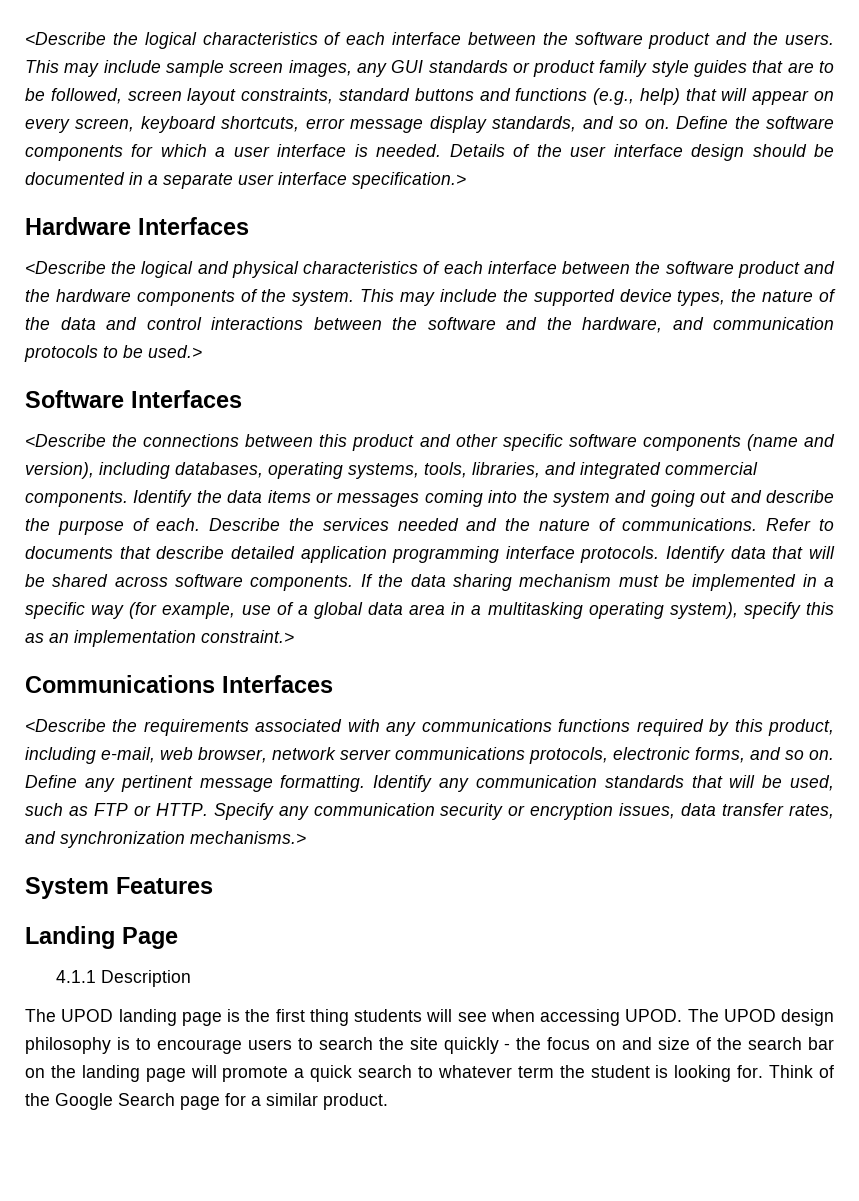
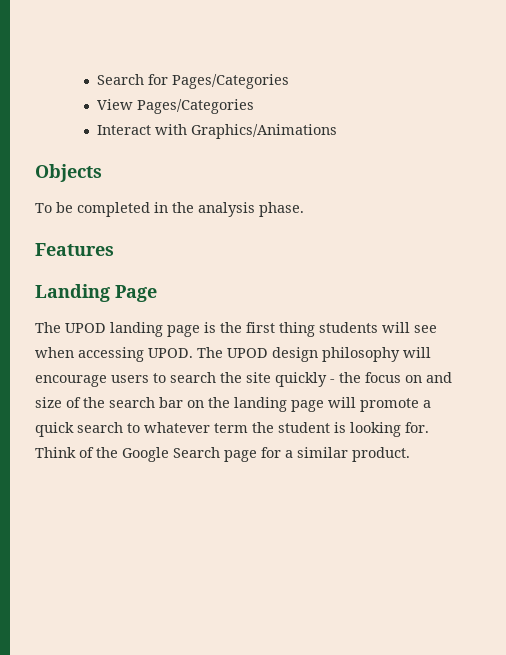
[25,32,834,49] [25,60,834,77] [25,88,835,105] [25,116,834,133] [25,144,834,161] [25,172,466,189] [25,217,249,235] [25,261,836,278] [25,289,837,306] [25,317,834,333] [24,345,202,362] [25,390,242,408] [25,434,835,451] [25,462,758,479] [25,490,834,507] [25,518,835,535] [25,546,835,563] [25,574,834,591] [25,602,834,619] [25,630,294,647] [25,675,333,693] [25,719,835,736] [25,747,834,764] [25,775,835,792] [25,803,835,820] [25,831,306,848] [25,877,109,899] <Describe the logical characteristics of each interface between the software product and the users. This may include sample screen images, any GUI standards or product family style guides that are to be followed, screen layout constraints, standard buttons and functions (e.g., help) that will appear on every screen, keyboard shortcuts, error message display standards, and so on. Define the software components for which a user interface is needed. Details of the user interface design should be documented in a separate user interface specification.> // Hardware Interfaces // <Describe the logical and physical characteristics of each interface between the software product and the hardware components of the system. This may include the supported device types, the nature of the data and control interactions between the software and the hardware, and communication protocols to be used.> // Software Interfaces // <Describe the connections between this product and other specific software components (name and version), including databases, operating systems, tools, libraries, and integrated commercial components. Identify the data items or messages coming into the system and going out and describe the purpose of each. Describe the services needed and the nature of communications. Refer to documents that describe detailed application programming interface protocols. Identify data that will be shared across software components. If the data sharing mechanism must be implemented in a specific way (for example, use of a global data area in a multitasking operating system), specify this as an implementation constraint.> // Communications Interfaces // <Describe the requirements associated with any communications functions required by this product, including e-mail, web browser, network server communications protocols, electronic forms, and so on. Define any pertinent message formatting. Identify any communication standards that will be used, such as FTP or HTTP. Specify any communication security or encryption issues, data transfer rates, and synchronization mechanisms.> // System -> [96,74,289,89] [96,99,254,114] [96,124,337,139] [35,164,102,182] [35,202,304,217] Search for Pages/Categories // View Pages/Categories // Interact with Graphics/Animations // Objects // To be completed in the analysis phase. //
[55,970,191,987] // 4.1.1 Description -> (157, 293) none
[116,1037,151,1050] is to -> [403,347,431,358] will

